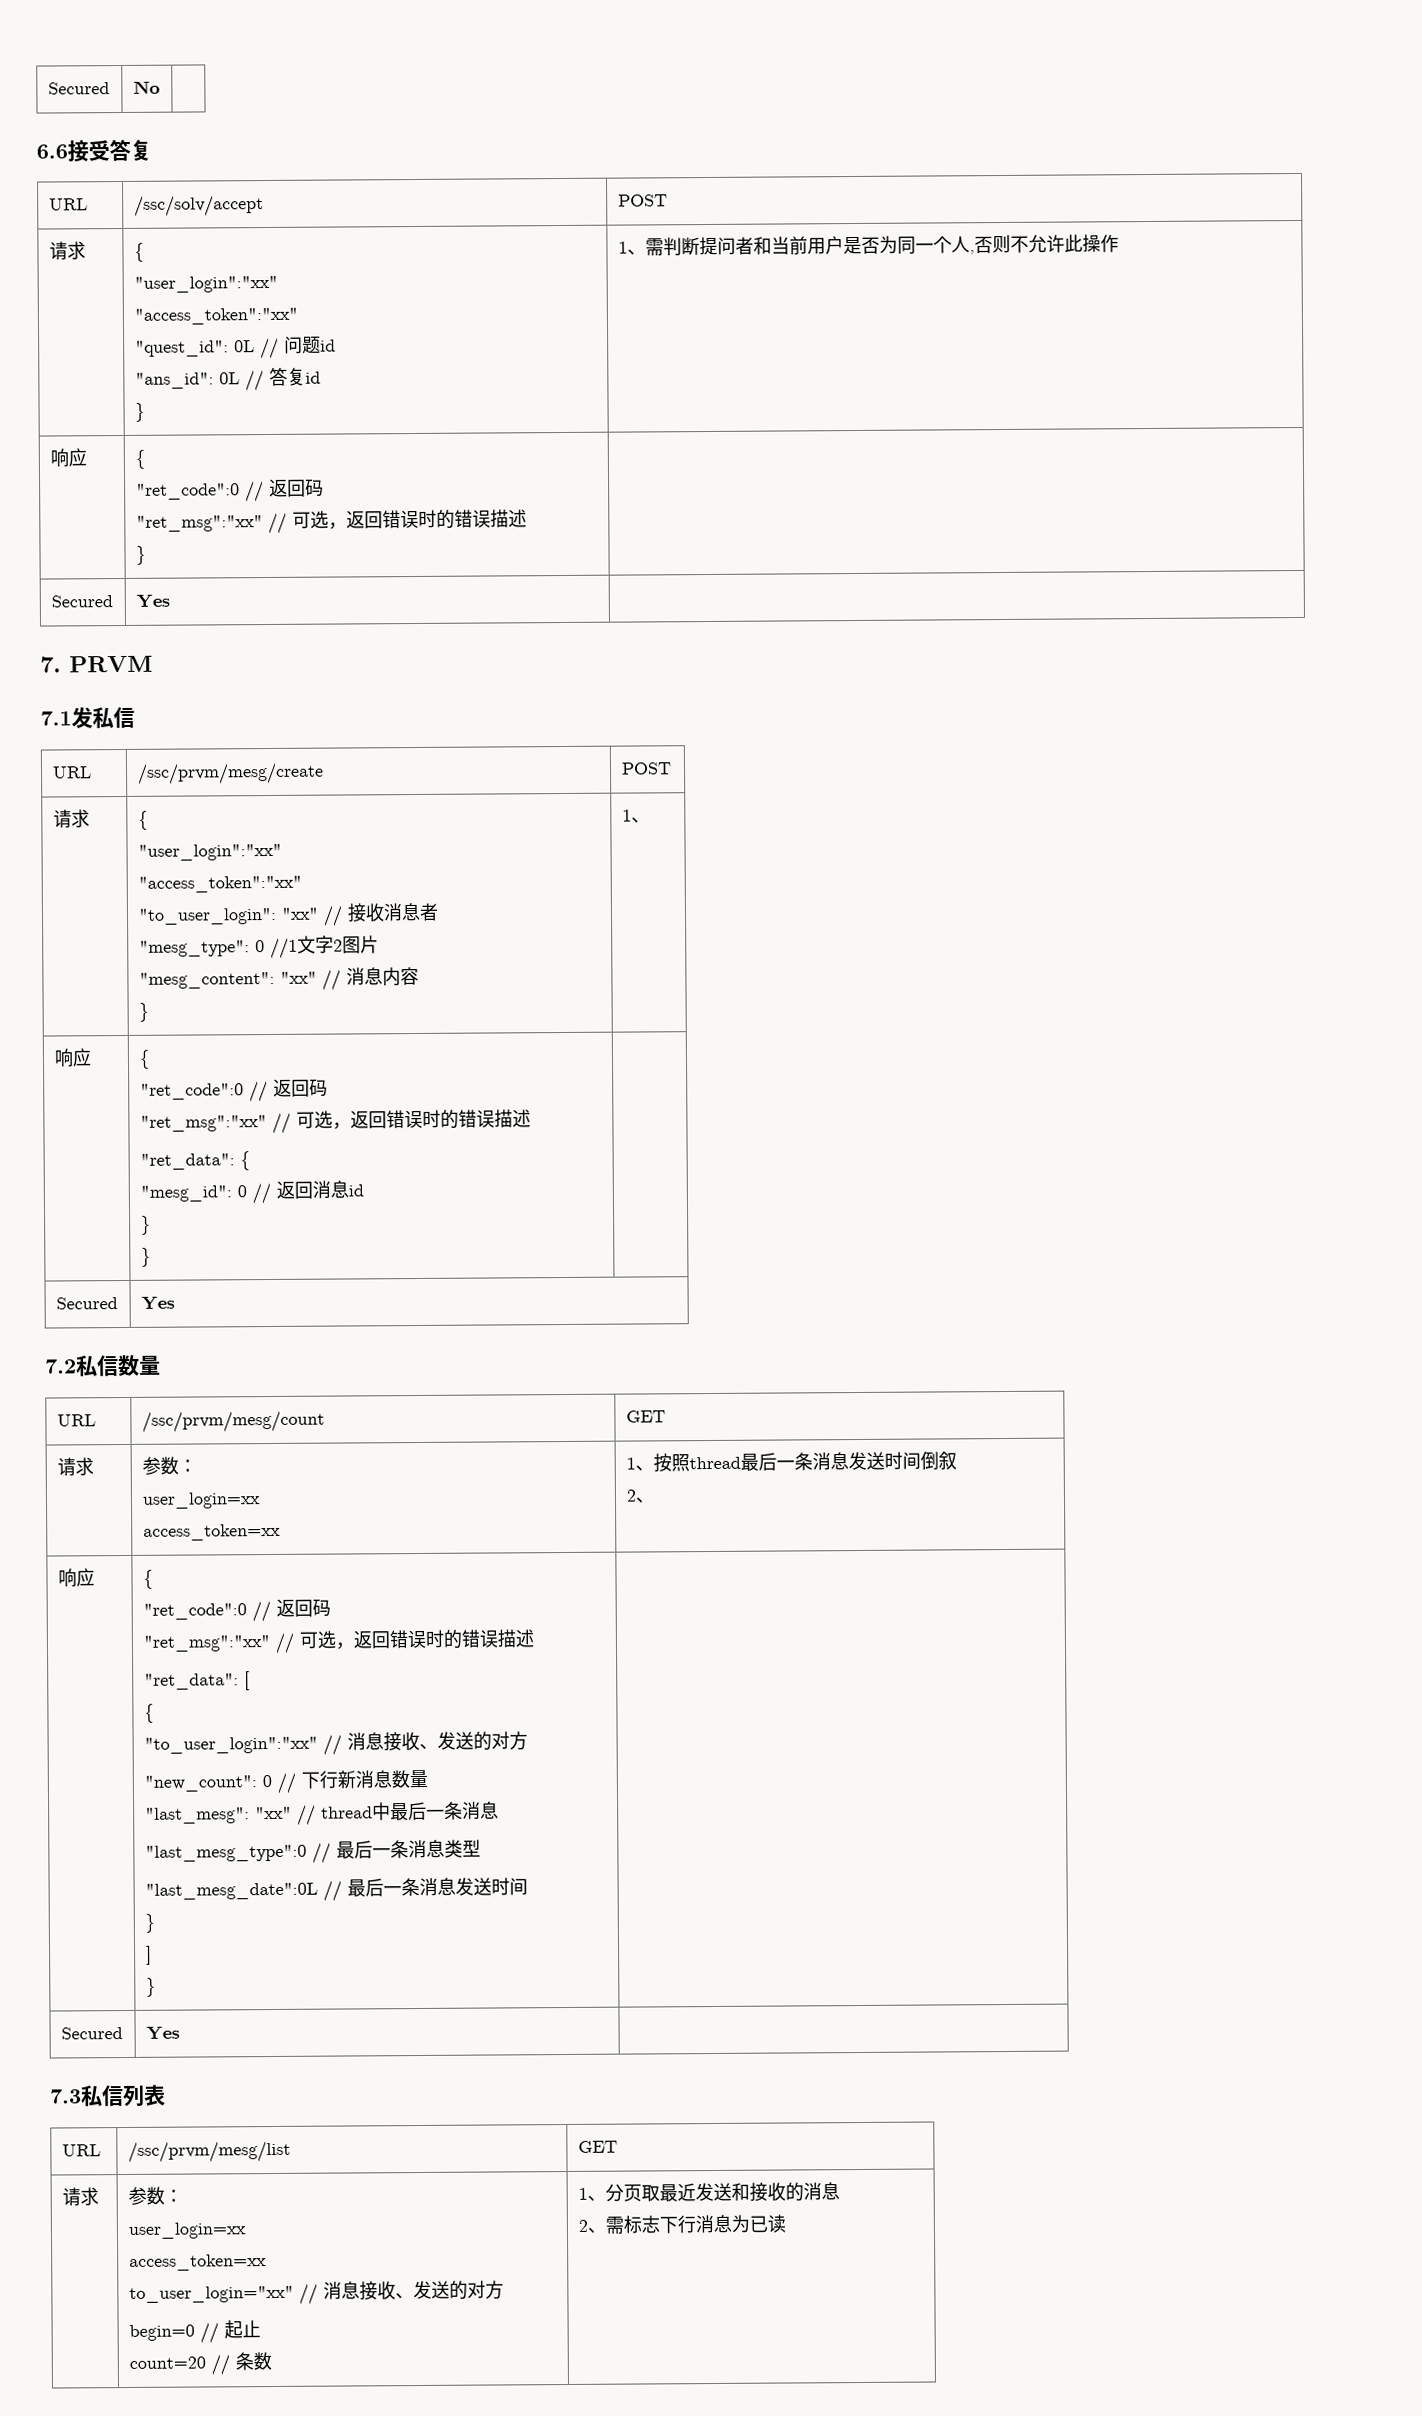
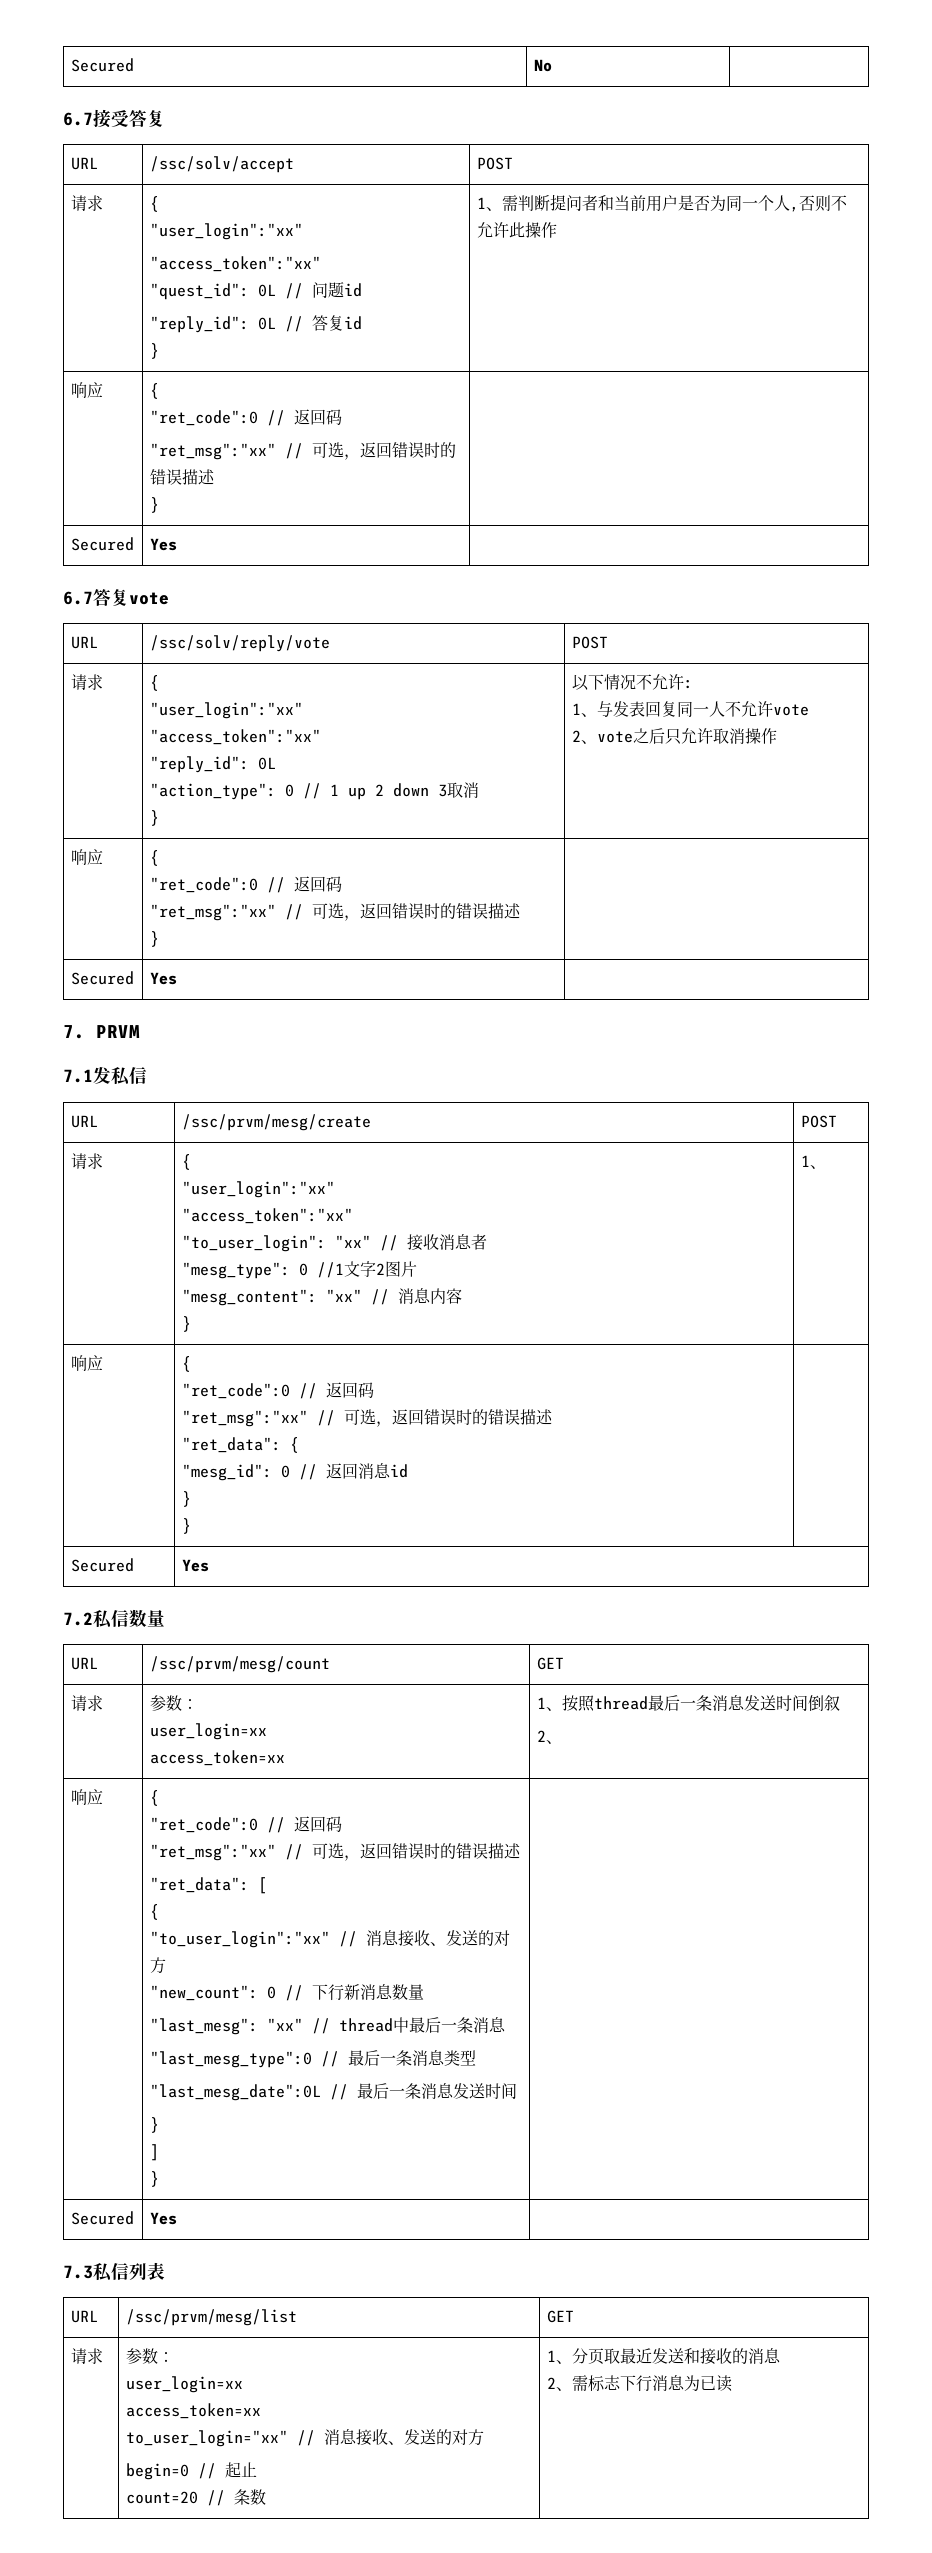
[36,144,68,159] 6.6 -> [63,112,93,126] 6.7
[134,372,214,389] "ans_id": -> [149,316,249,333] "reply_id":
(170, 601) none -> [63,588,169,606] [70,636,98,649] [149,635,330,652] [571,636,608,649] [70,674,103,690] [149,675,159,691] [149,702,303,719] [149,729,321,745] [149,756,276,773] [149,782,479,800] [149,810,159,826] [571,674,693,691] [571,701,809,717] [571,728,777,745] [70,849,103,865] [149,850,159,866] [149,876,342,893] [149,903,521,921] [149,931,159,947] [70,971,134,985] [149,972,177,985] // 6.7答复vote // URL | /ssc/solv/reply/vote | POST // 请求 | { // "user_login":"xx" // "access_token":"xx" // "reply_id": 0L // "action_type": 0 // 1 up 2 down 3取消 // } | 以下情况不允许: // 1、与发表回复同一人不允许vote // 2、vote之后只允许取消操作 // 响应 | { // "ret_code":0 // 返回码 // "ret_msg":"xx" // 可选，返回错误时的错误描述 // } | // Secured | Yes |

